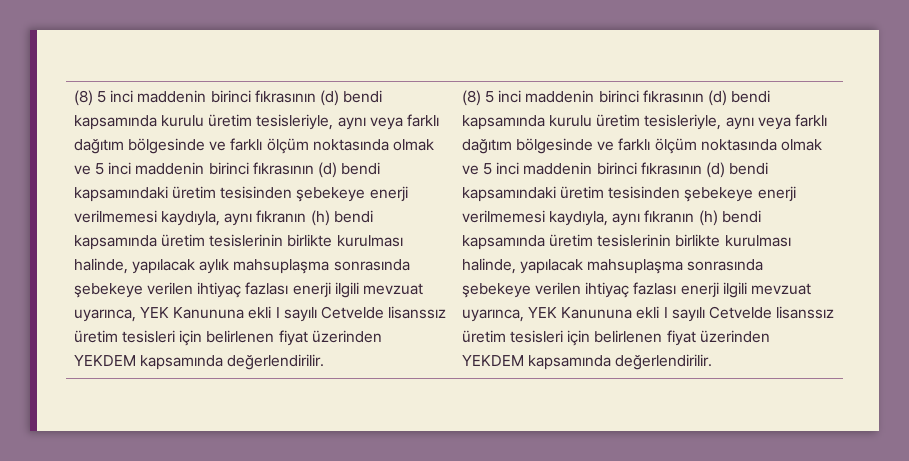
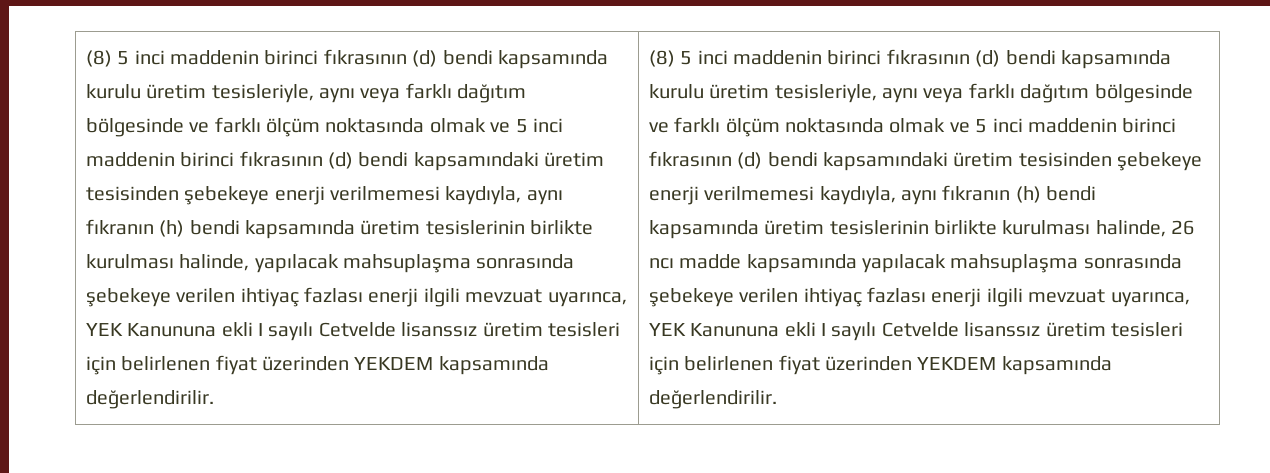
[199,259,230,274] aylık -> (339, 263) none
(516, 266) none -> [1171,220,1196,235] [648,254,857,273] 26 ncı madde kapsamında

